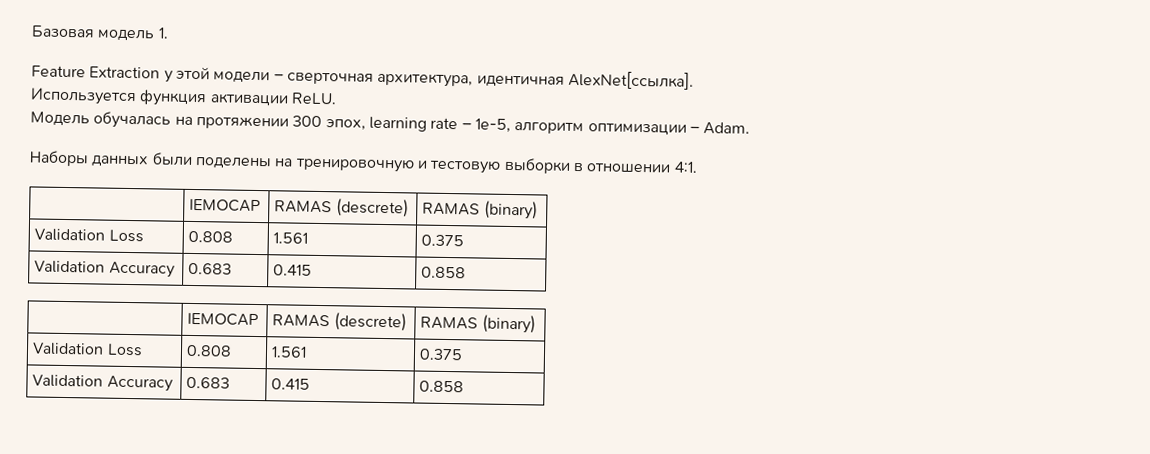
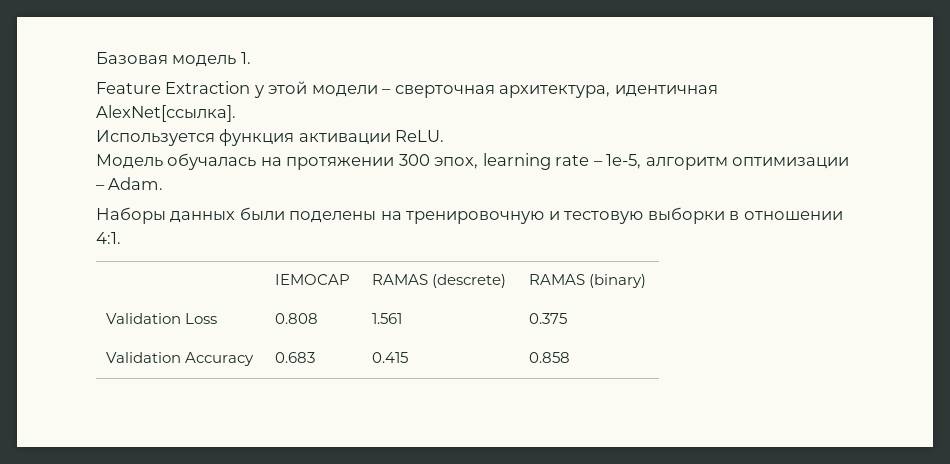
[187,312,260,327] [272,312,407,332] [420,314,536,334] [32,342,143,357] [186,344,233,357] [271,346,308,358] [419,348,464,361] [32,374,173,392] [186,376,231,389] [271,378,311,390] [419,380,465,393] // | IEMOCAP | RAMAS (descrete) | RAMAS (binary) // Validation Loss | 0.808 | 1.561 | 0.375 // Validation Accuracy | 0.683 | 0.415 | 0.858 -> (571, 357) none

